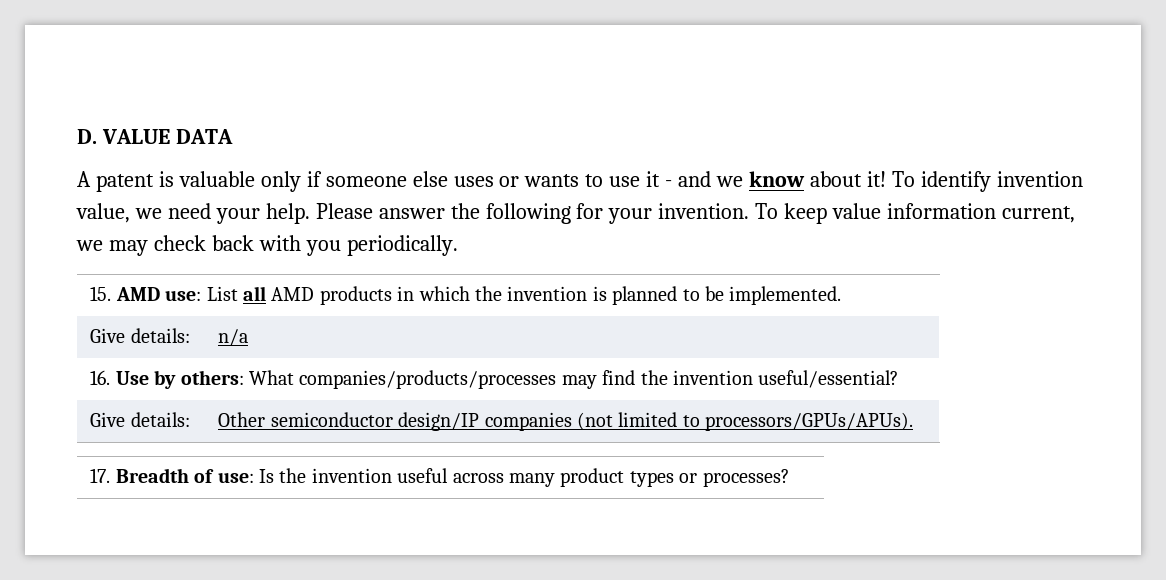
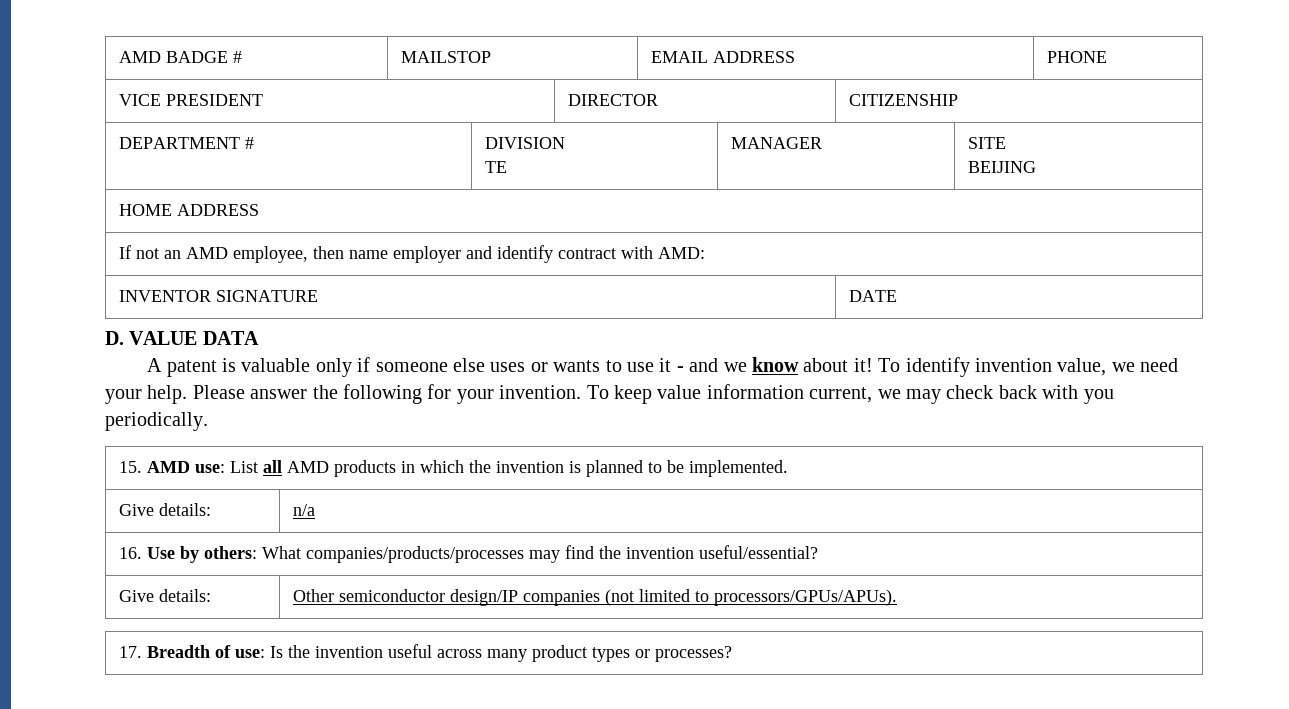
(77, 136) none -> [118,51,242,63] [400,51,491,63] [650,51,795,63] [1046,51,1107,63] [118,94,263,106] [567,94,658,106] [848,94,958,106] [118,137,254,149] [484,137,565,149] [484,161,507,173] [730,137,822,149] [967,137,1006,149] [967,161,1036,173] [118,204,259,216] [118,245,705,263] [118,290,318,302] [848,290,897,302] AMD BADGE # | MAILSTOP | EMAIL ADDRESS | PHONE // VICE PRESIDENT | DIRECTOR | CITIZENSHIP // DEPARTMENT # | DIVISION // TE | MANAGER | SITE // BEIJING // HOME ADDRESS // If not an AMD employee, then name employer and identify contract with AMD: // INVENTOR SIGNATURE | DATE //

